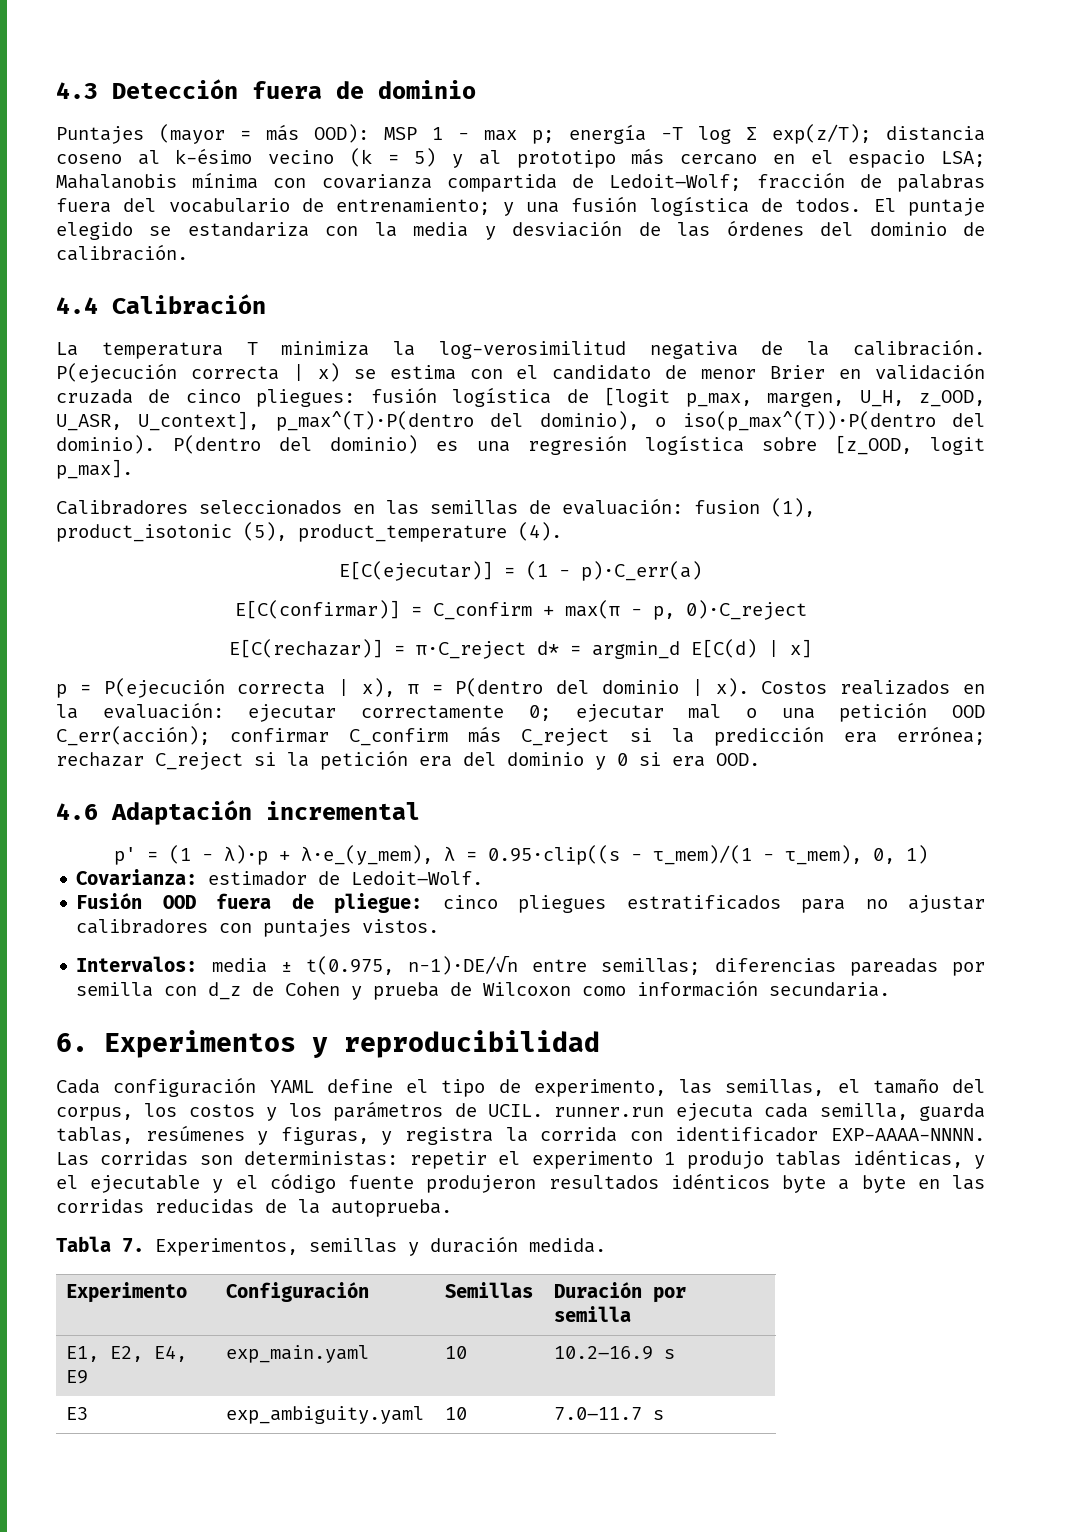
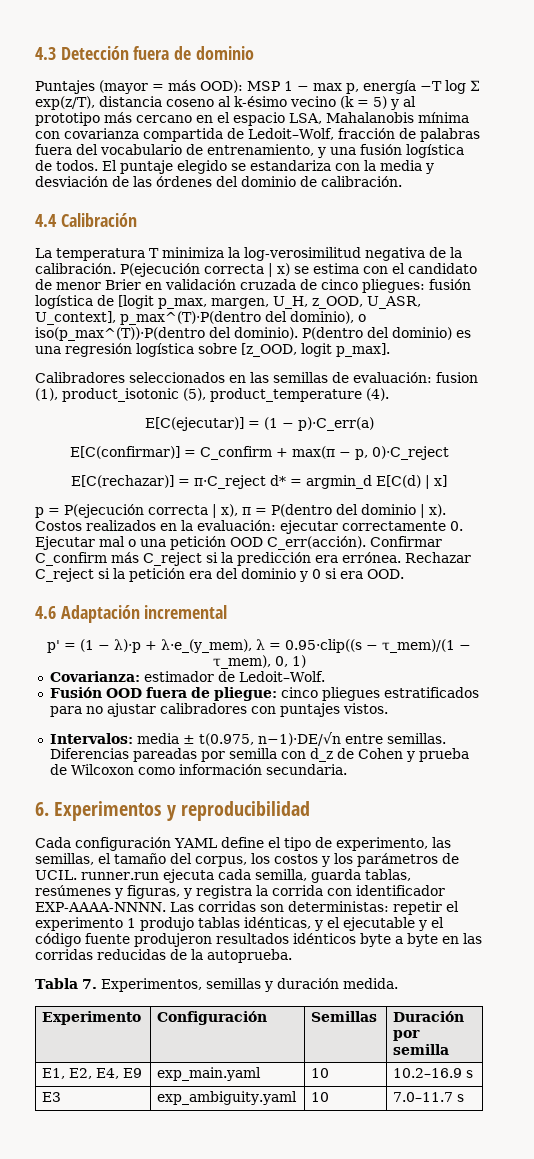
[532,130,554,144] p; -> [346,83,359,94] p,
[772,124,871,144] exp(z/T); -> [35,96,95,110] exp(z/T),
[941,151,986,167] LSA; -> [289,113,322,124] LSA,
[609,174,742,191] Ledoit–Wolf; -> [248,128,334,140] Ledoit–Wolf,
[336,198,491,215] entrenamiento; -> [207,144,314,156] entrenamiento,
[528,704,664,722] 0; ejecutar -> [450,521,463,531] [35,536,95,550] 0. Ejecutar
[56,726,330,746] C_err(acción); confirmar -> [267,536,442,550] C_err(acción). Confirmar
[896,726,985,745] [56,752,144,767] errónea; rechazar -> [342,552,471,563] errónea. Rechazar
[601,958,836,975] semillas; diferencias -> [386,733,446,744] [49,748,129,759] semillas. Diferencias

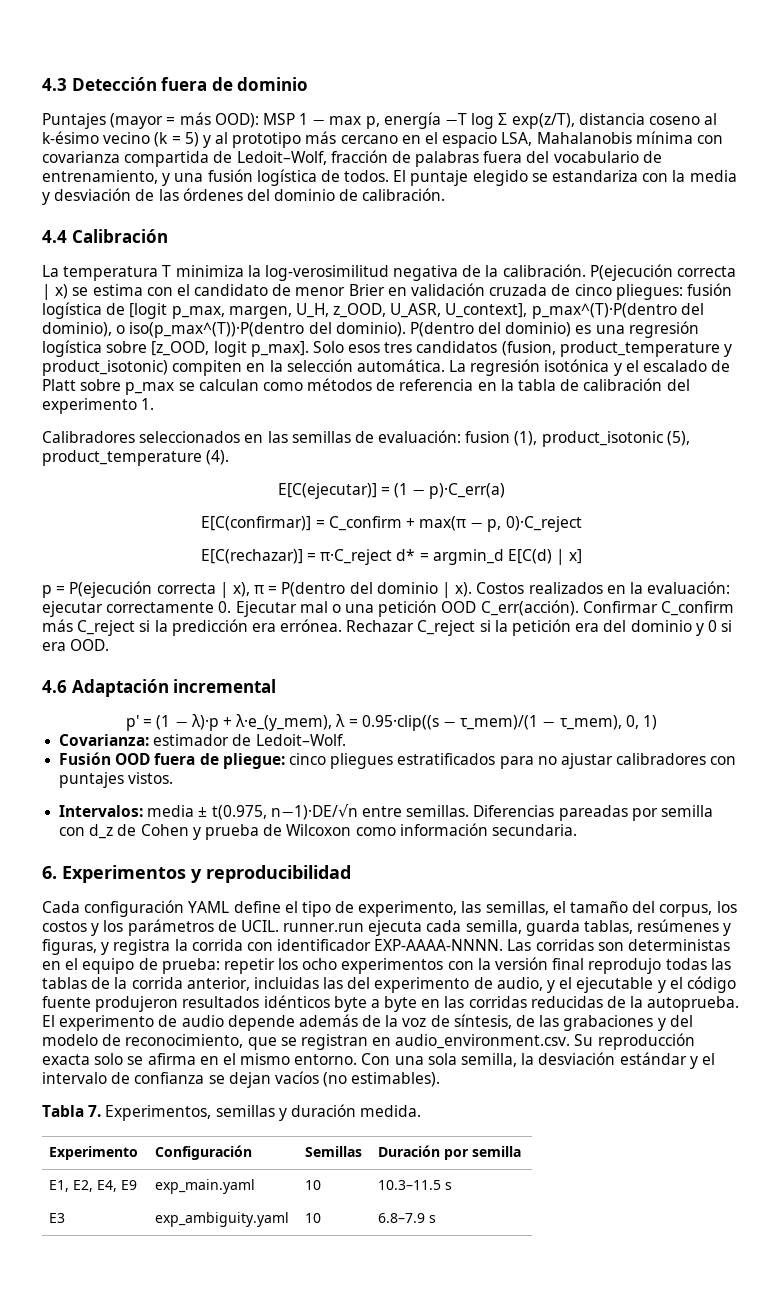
(390, 350) none -> [312,341,733,357] [42,359,731,376] [42,378,690,395] [42,398,155,414] Solo esos tres candidatos (fusion, product_temperature y product_isotonic) compiten en la selección automática. La regresión isotónica y el escalado de Platt sobre p_max se calculan como métodos de referencia en la tabla de calibración del experimento 1.
[288,901,459,915] [35,917,311,931] deterministas: repetir el experimento 1 produjo tablas idénticas, -> [628,939,731,951] [42,957,731,974] [42,977,543,993] deterministas en el equipo de prueba: repetir los ocho experimentos con la versión final reprodujo todas las tablas de la corrida anterior, incluidas las del experimento de audio,
(292, 956) none -> [42,1014,693,1031] [42,1033,695,1050] [42,1052,715,1069] [42,1071,441,1088] El experimento de audio depende además de la voz de síntesis, de las grabaciones y del modelo de reconocimiento, que se registran en audio_environment.csv. Su reproducción exacta solo se afirma en el mismo entorno. Con una sola semilla, la desviación estándar y el intervalo de confianza se dejan vacíos (no estimables).
[393,1068,463,1078] 10.2–16.9 -> [378,1180,442,1190] 10.3–11.5
[393,1092,454,1102] 7.0–11.7 -> [378,1213,426,1223] 6.8–7.9

